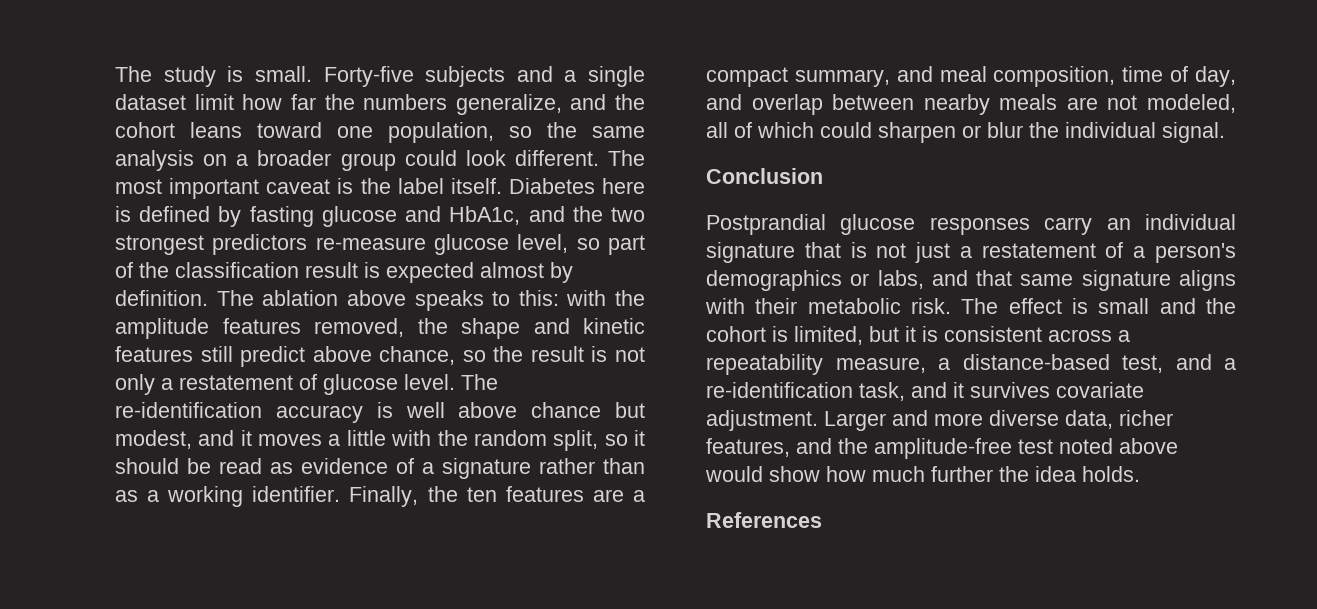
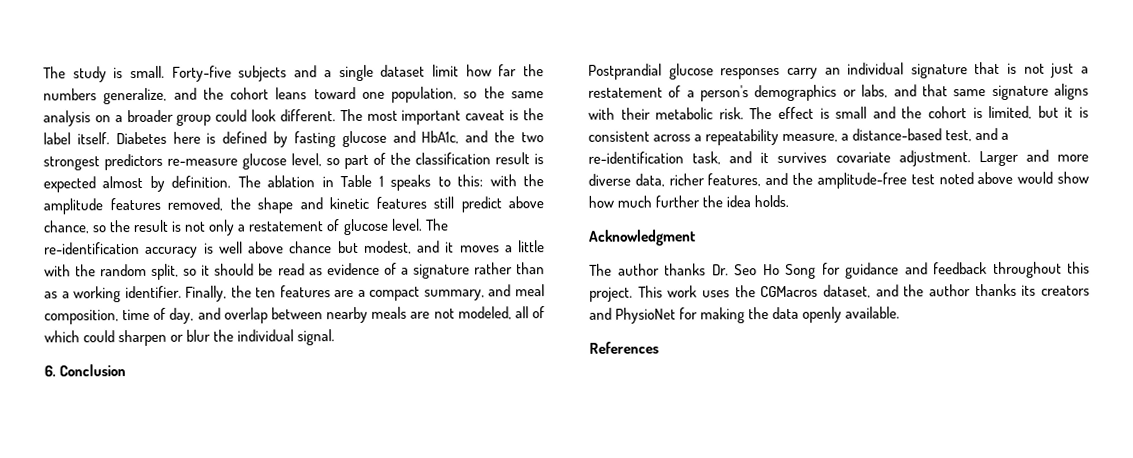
[346,290,406,306] above -> [321,174,384,188] in Table 1
(1225, 132) none -> [44,365,56,377] 6.
(1140, 474) none -> [589,229,696,246] [589,261,1090,279] [589,283,1090,302] [589,306,901,324] // Acknowledgment // The author thanks Dr. Seo Ho Song for guidance and feedback throughout this project. This work uses the CGMacros dataset, and the author thanks its creators and PhysioNet for making the data openly available.

